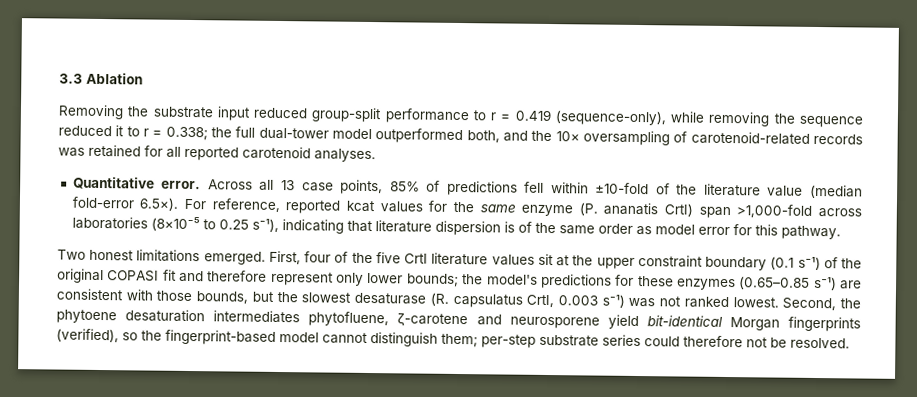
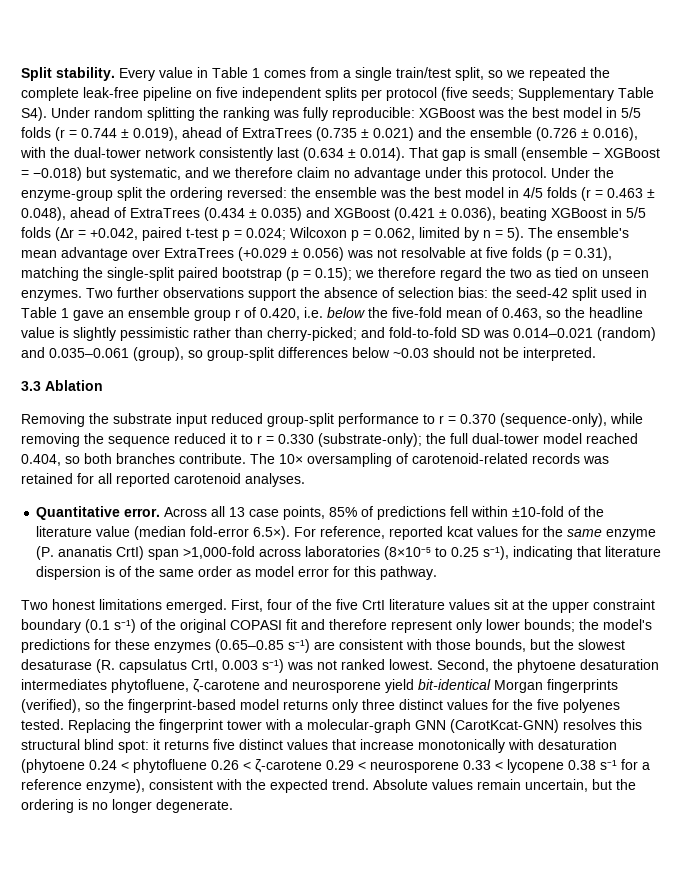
(59, 78) none -> [21,67,610,81] [21,87,654,101] [21,107,641,121] [21,127,638,141] [20,147,660,161] [21,167,614,181] [21,187,655,201] [21,207,646,221] [21,227,629,241] [21,247,612,261] [21,267,649,281] [21,287,647,301] [21,307,643,321] [21,327,656,341] [21,347,596,361] Split stability. Every value in Table 1 comes from a single train/test split, so we repeated the complete leak-free pipeline on five independent splits per protocol (five seeds; Supplementary Table S4). Under random splitting the ranking was fully reproducible: XGBoost was the best model in 5/5 folds (r = 0.744 ± 0.019), ahead of ExtraTrees (0.735 ± 0.021) and the ensemble (0.726 ± 0.016), with the dual-tower network consistently last (0.634 ± 0.014). That gap is small (ensemble − XGBoost = −0.018) but systematic, and we therefore claim no advantage under this protocol. Under the enzyme-group split the ordering reversed: the ensemble was the best model in 4/5 folds (r = 0.463 ± 0.048), ahead of ExtraTrees (0.434 ± 0.035) and XGBoost (0.421 ± 0.036), beating XGBoost in 5/5 folds (Δr = +0.042, paired t-test p = 0.024; Wilcoxon p = 0.062, limited by n = 5). The ensemble's mean advantage over ExtraTrees (+0.029 ± 0.056) was not resolvable at five folds (p = 0.31), matching the single-split paired bootstrap (p = 0.15); we therefore regard the two as tied on unseen enzymes. Two further observations support the absence of selection bias: the seed-42 split used in Table 1 gave an ensemble group r of 0.420, i.e. below the five-fold mean of 0.463, so the headline value is slightly pessimistic rather than cherry-picked; and fold-to-fold SD was 0.014–0.021 (random) and 0.035–0.061 (group), so group-split differences below ~0.03 should not be interpreted. //
[514,109,551,122] 0.419 -> [460,414,496,424] 0.370
[165,126,208,141] 0.338; -> [278,433,422,447] 0.330 (substrate-only);
[375,128,553,144] outperformed both, and the -> [586,433,638,444] [21,453,275,466] reached 0.404, so both branches contribute. The
[322,332,850,349] cannot distinguish them; per-step substrate series could therefore not be resolved. -> [283,699,620,713] [21,719,642,733] [21,739,617,753] [21,759,650,773] [21,779,636,793] [21,799,233,813] returns only three distinct values for the five polyenes tested. Replacing the fingerprint tower with a molecular-graph GNN (CarotKcat-GNN) resolves this structural blind spot: it returns five distinct values that increase monotonically with desaturation (phytoene 0.24 < phytofluene 0.26 < ζ-carotene 0.29 < neurosporene 0.33 < lycopene 0.38 s⁻¹ for a reference enzyme), consistent with the expected trend. Absolute values remain uncertain, but the ordering is no longer degenerate.

